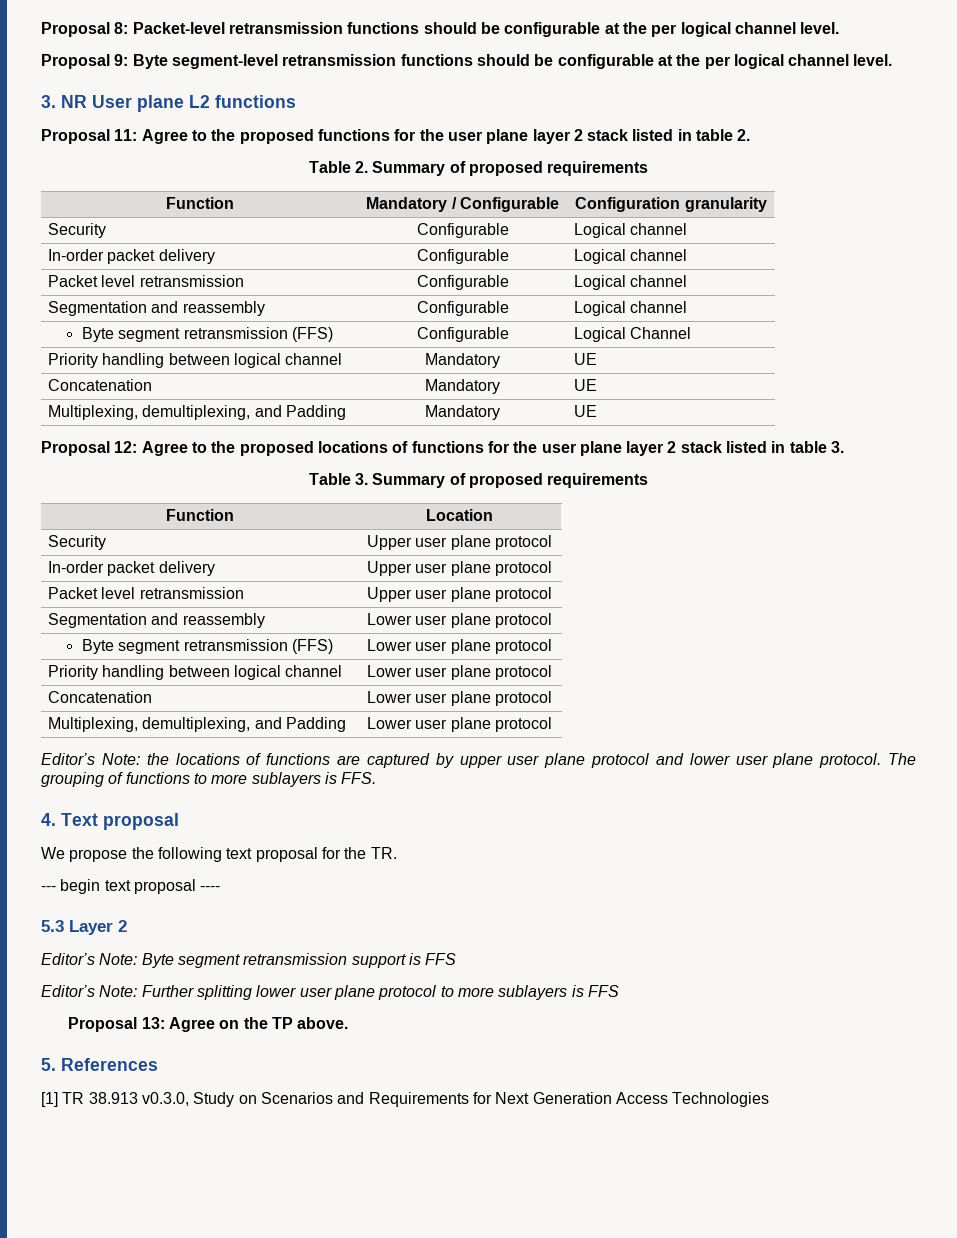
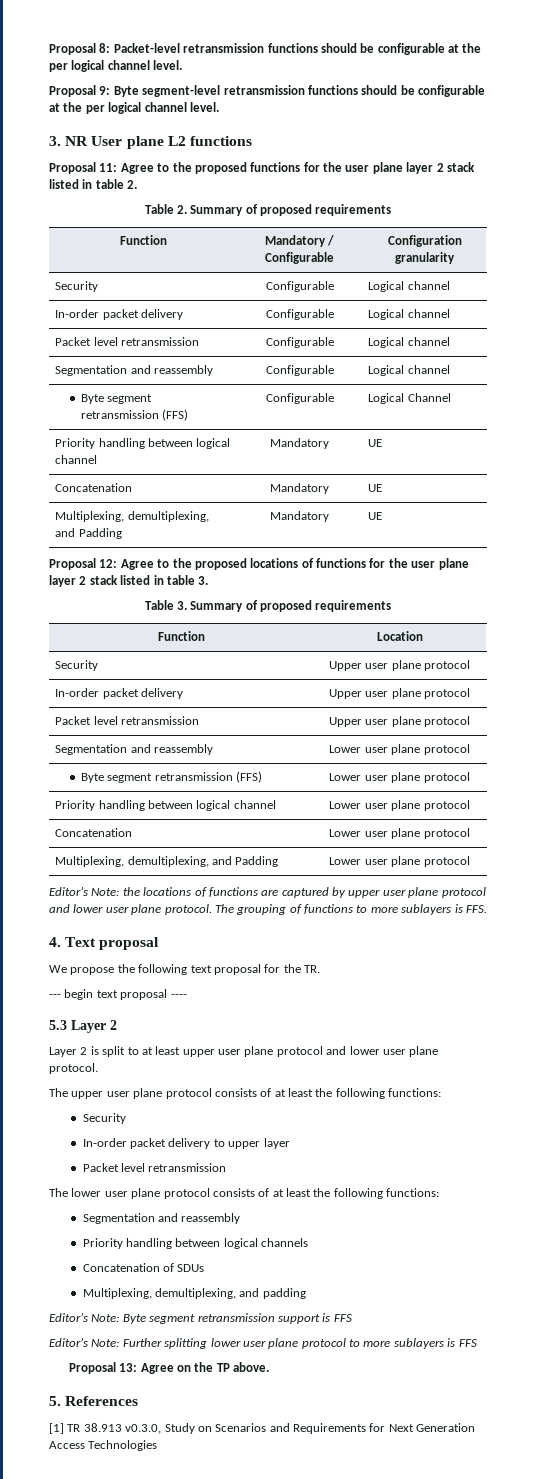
(127, 926) none -> [49,1046,439,1057] [49,1063,98,1074] [49,1088,442,1099] [82,1113,126,1124] [82,1138,290,1149] [82,1163,227,1172] [49,1188,440,1199] [82,1213,241,1224] [82,1238,309,1249] [82,1263,205,1272] [82,1288,306,1299] // Layer 2 is split to at least upper user plane protocol and lower user plane protocol. // The upper user plane protocol consists of at least the following functions: // Security // In-order packet delivery to upper layer // Packet level retransmission // The lower user plane protocol consists of at least the following functions: // Segmentation and reassembly // Priority handling between logical channels // Concatenation of SDUs // Multiplexing, demultiplexing, and padding

